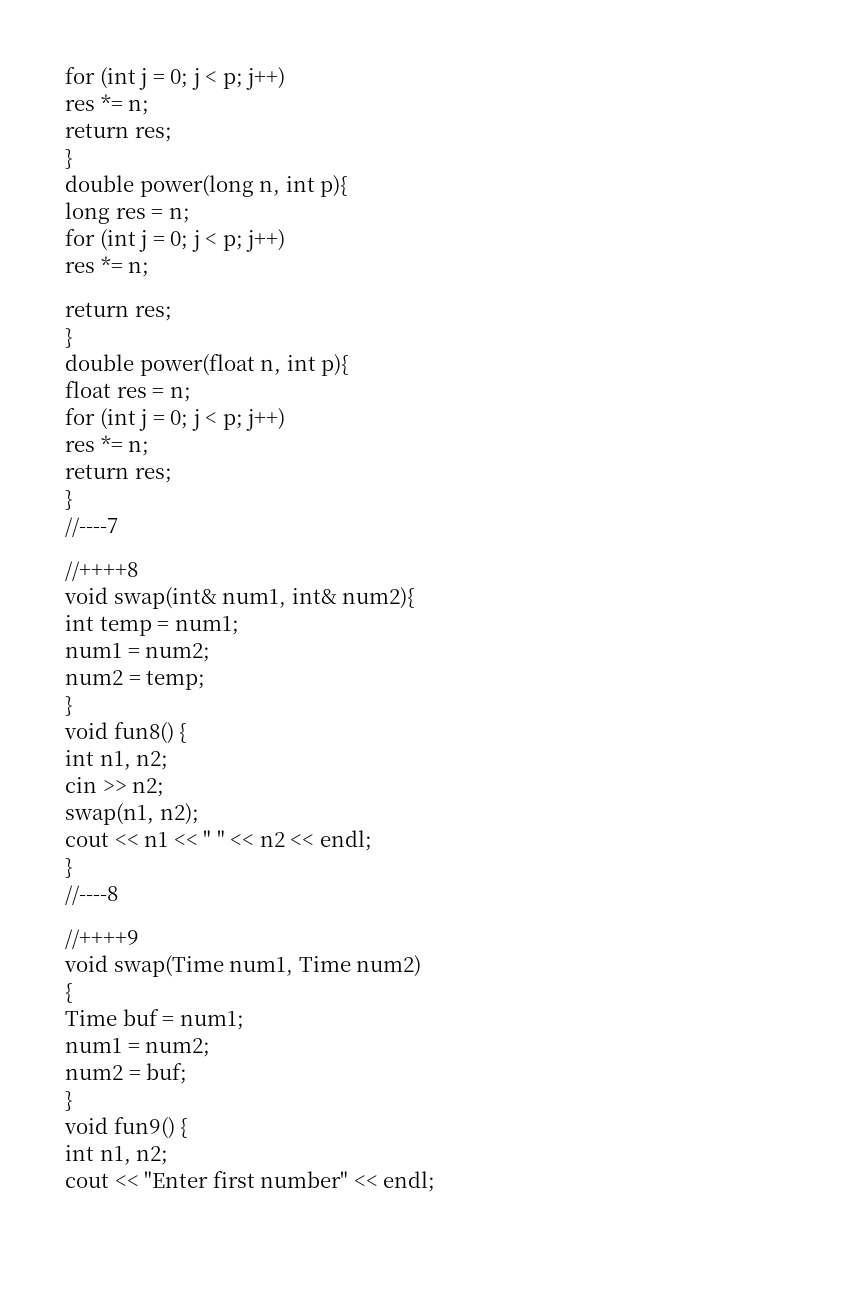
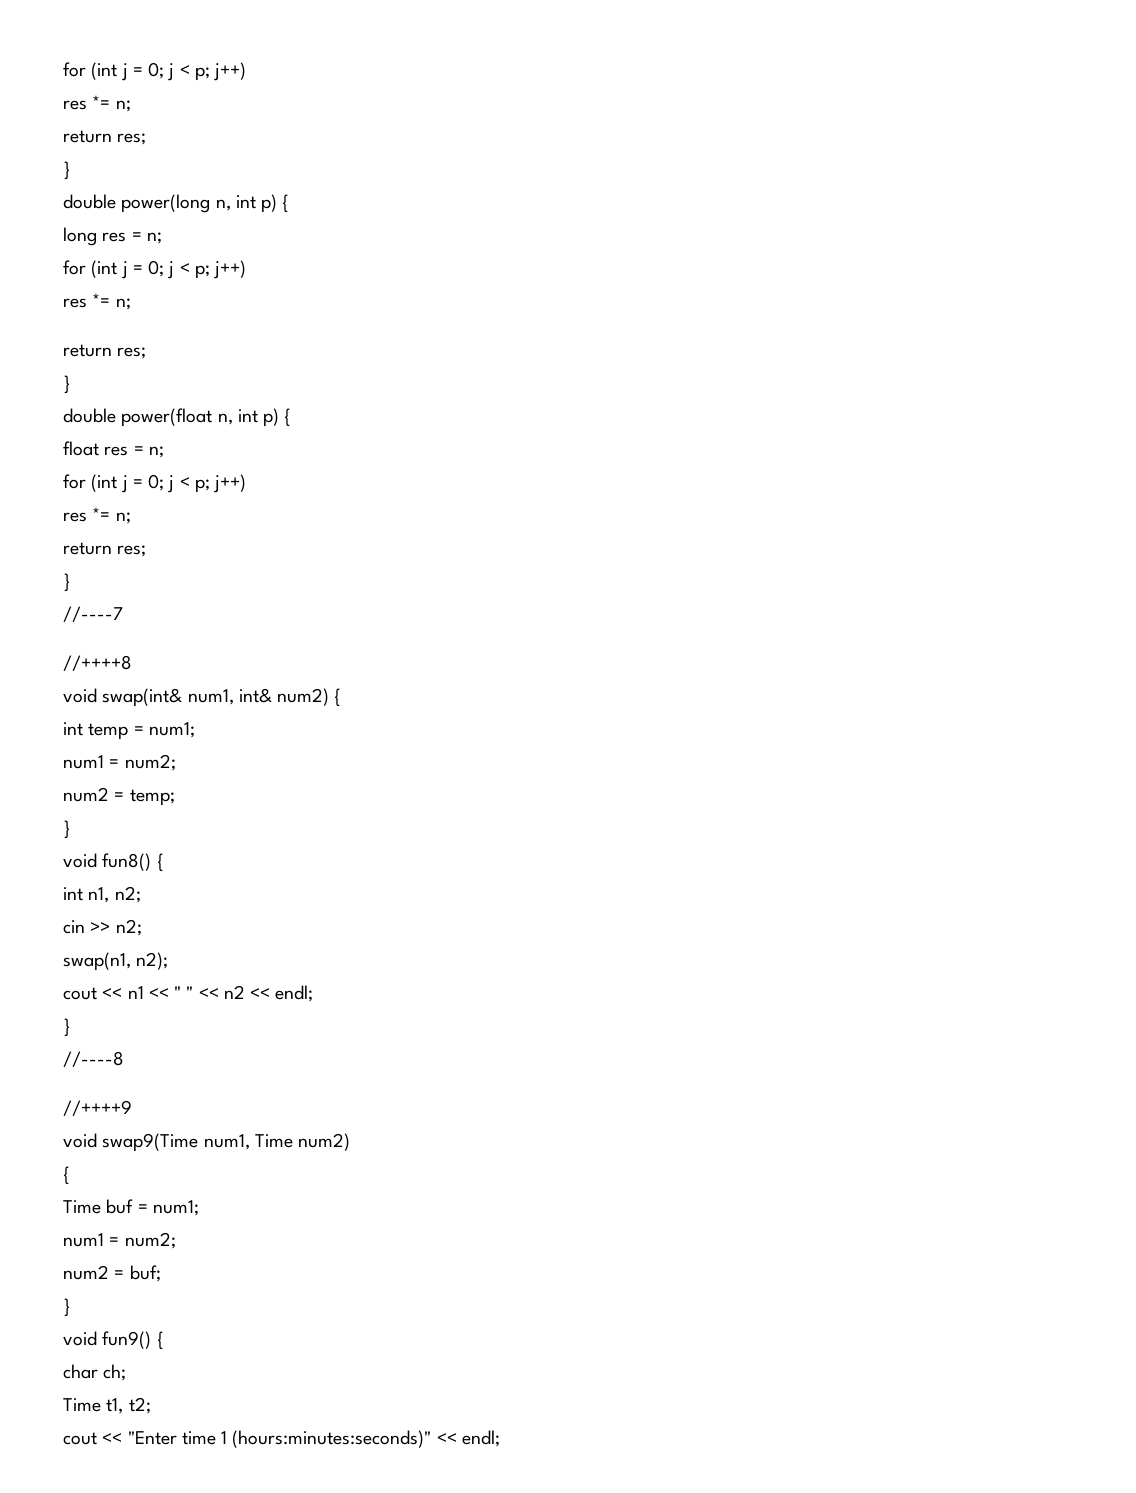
[320,175,349,197] p){ -> [261,194,290,213] p) {
[321,354,350,376] p){ -> [263,408,292,427] p) {
[342,587,416,609] num2){ -> [277,688,342,707] num2) {
[113,955,224,977] swap(Time -> [102,1133,199,1152] swap9(Time
[65,1145,169,1165] int n1, n2; -> [63,1364,127,1381] [63,1397,151,1414] char ch; // Time t1, t2;
[212,1171,349,1188] first number" -> [181,1430,432,1448] time 1 (hours:minutes:seconds)"

